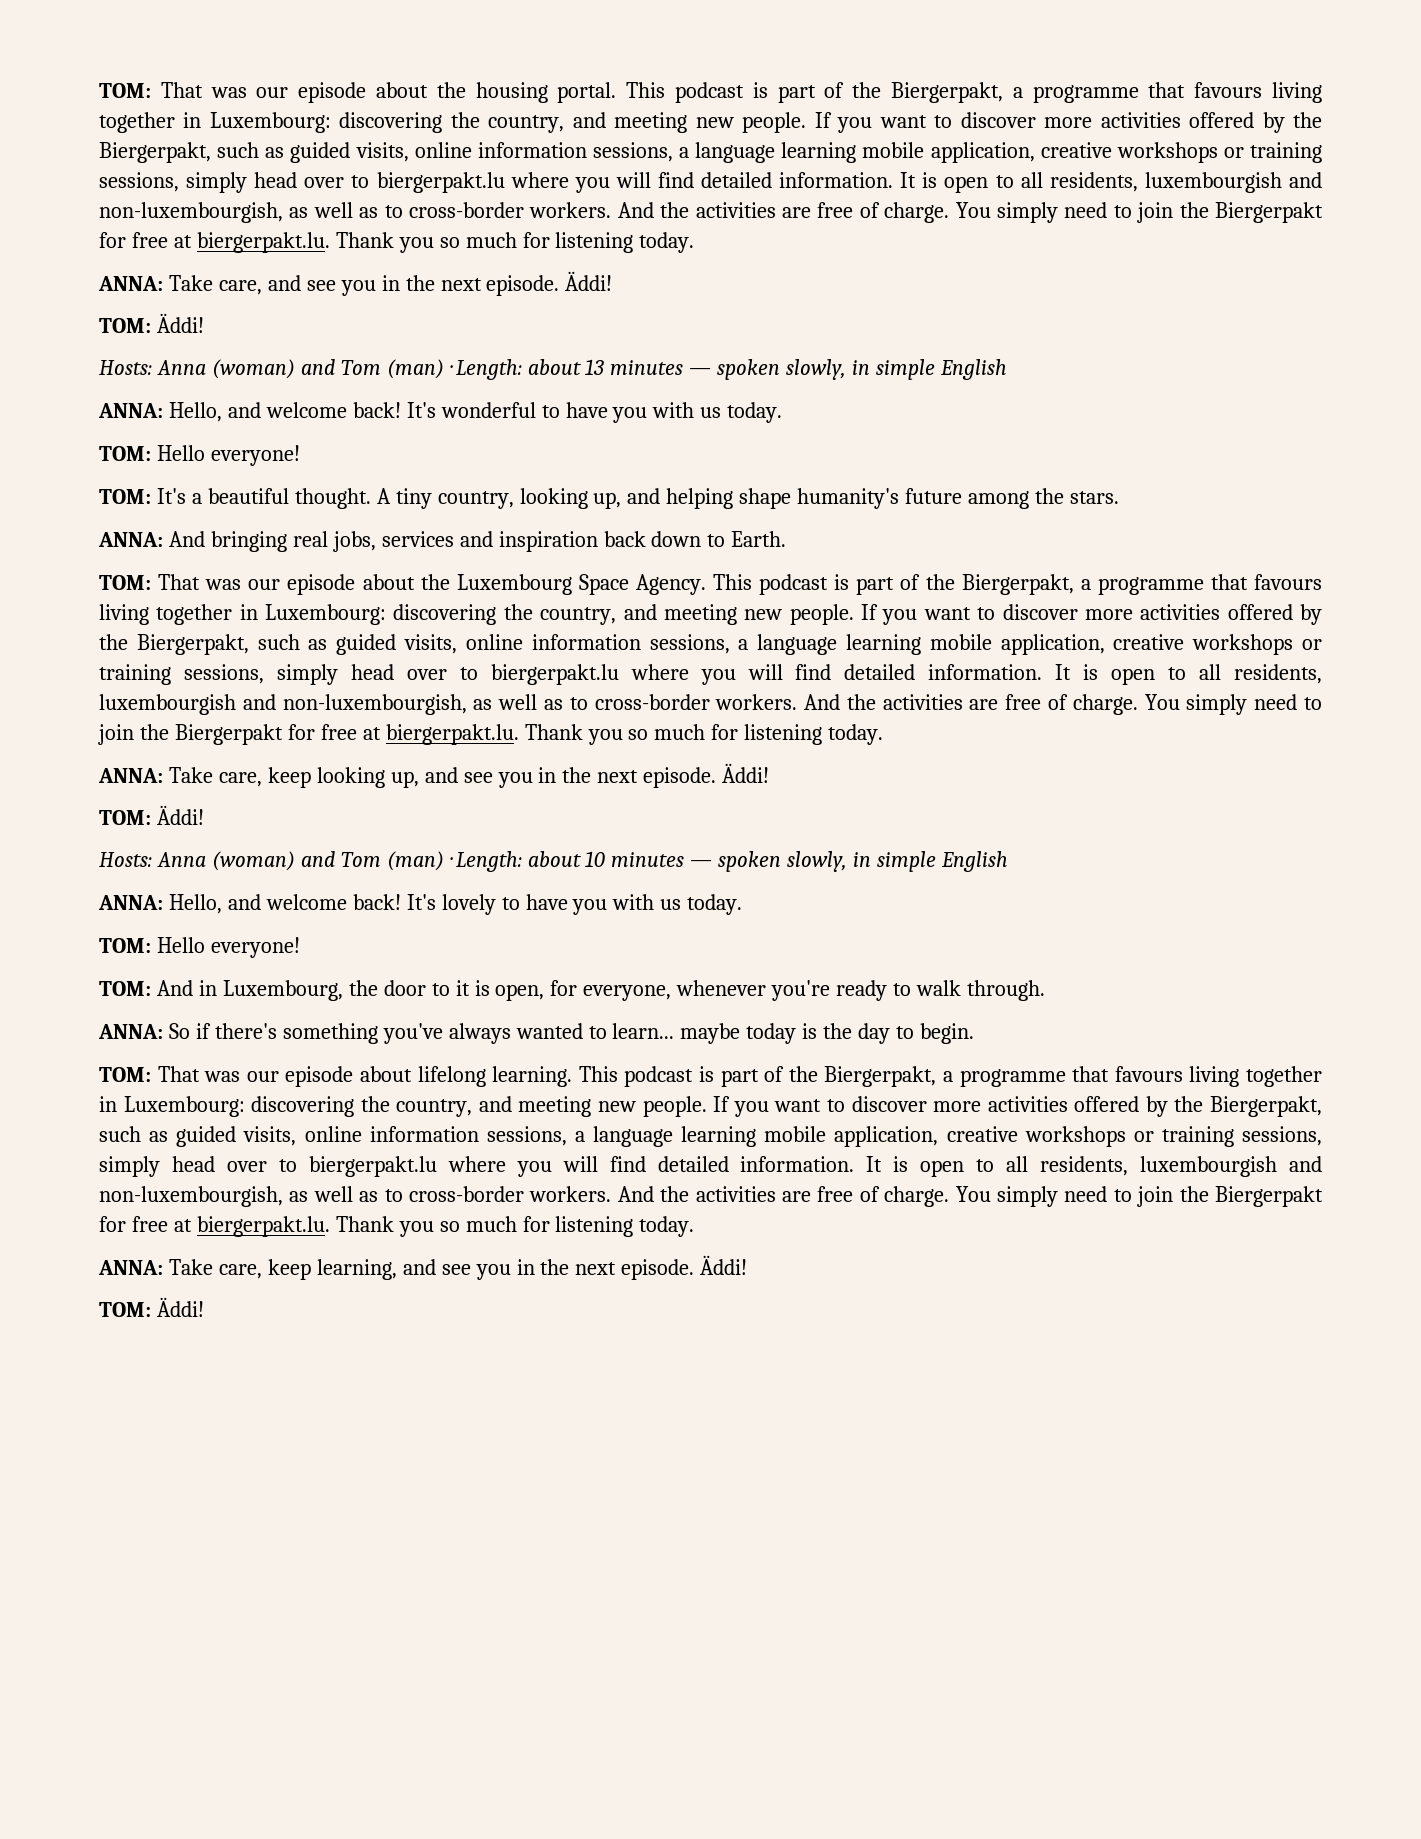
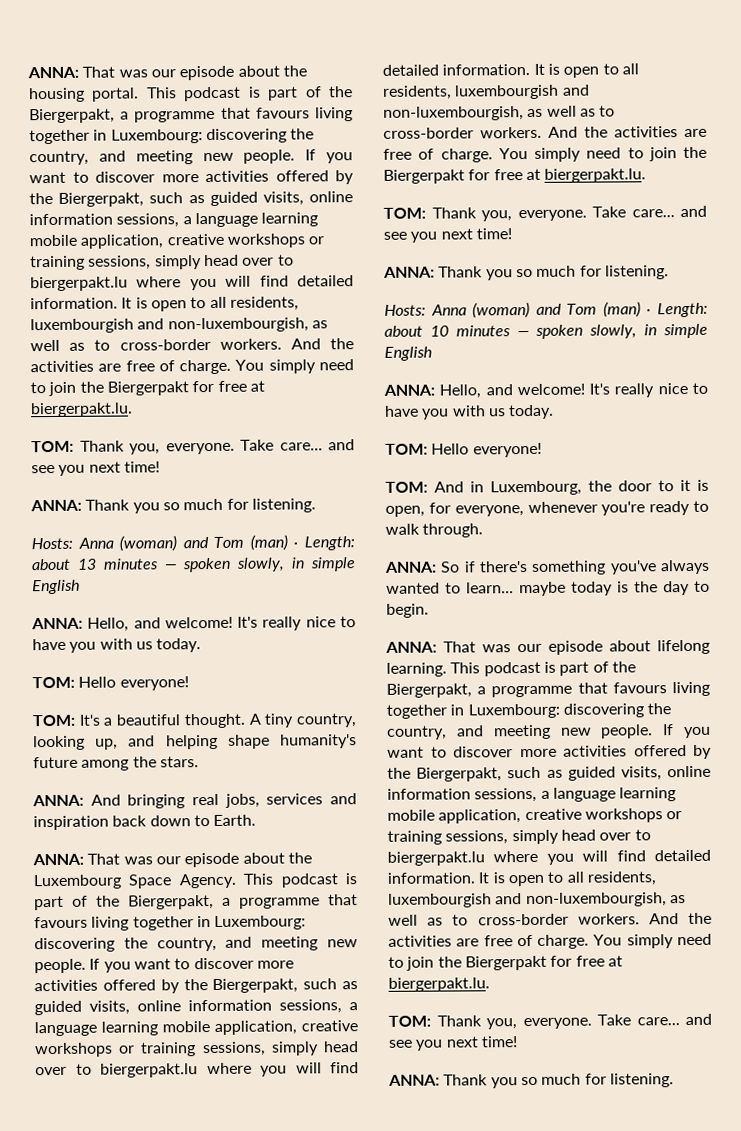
[99,83,151,98] TOM: -> [27,66,79,79] ANNA:
[335,232,695,253] [98,271,613,296] [99,313,204,333] Thank you so much for listening today. // ANNA: Take care, and see you in the next episode. Äddi! // TOM: Äddi! -> [31,439,355,455] [31,461,160,476] [30,498,316,514] // TOM: Thank you, everyone. Take care... and see you next time! // ANNA: Thank you so much for listening.
[265,402,536,418] welcome back! It's wonderful -> [164,616,336,631] welcome! It's really nice
[99,575,151,590] TOM: -> [32,853,84,866] ANNA:
[524,724,884,745] [98,763,770,788] [99,805,204,825] Thank you so much for listening today. // ANNA: Take care, keep looking up, and see you in the next episode. Äddi! // TOM: Äddi! -> [383,205,707,222] [383,228,512,243] [383,265,669,281] // TOM: Thank you, everyone. Take care... and see you next time! // ANNA: Thank you so much for listening.
[265,894,496,915] welcome back! It's lovely -> [516,383,688,398] welcome! It's really nice
[99,1067,151,1082] TOM: -> [385,641,437,653] ANNA:
[335,1216,695,1237] [98,1255,748,1280] [99,1297,204,1317] Thank you so much for listening today. // ANNA: Take care, keep learning, and see you in the next episode. Äddi! // TOM: Äddi! -> [388,1013,712,1030] [388,1036,518,1051] [388,1073,674,1089] // TOM: Thank you, everyone. Take care... and see you next time! // ANNA: Thank you so much for listening.

